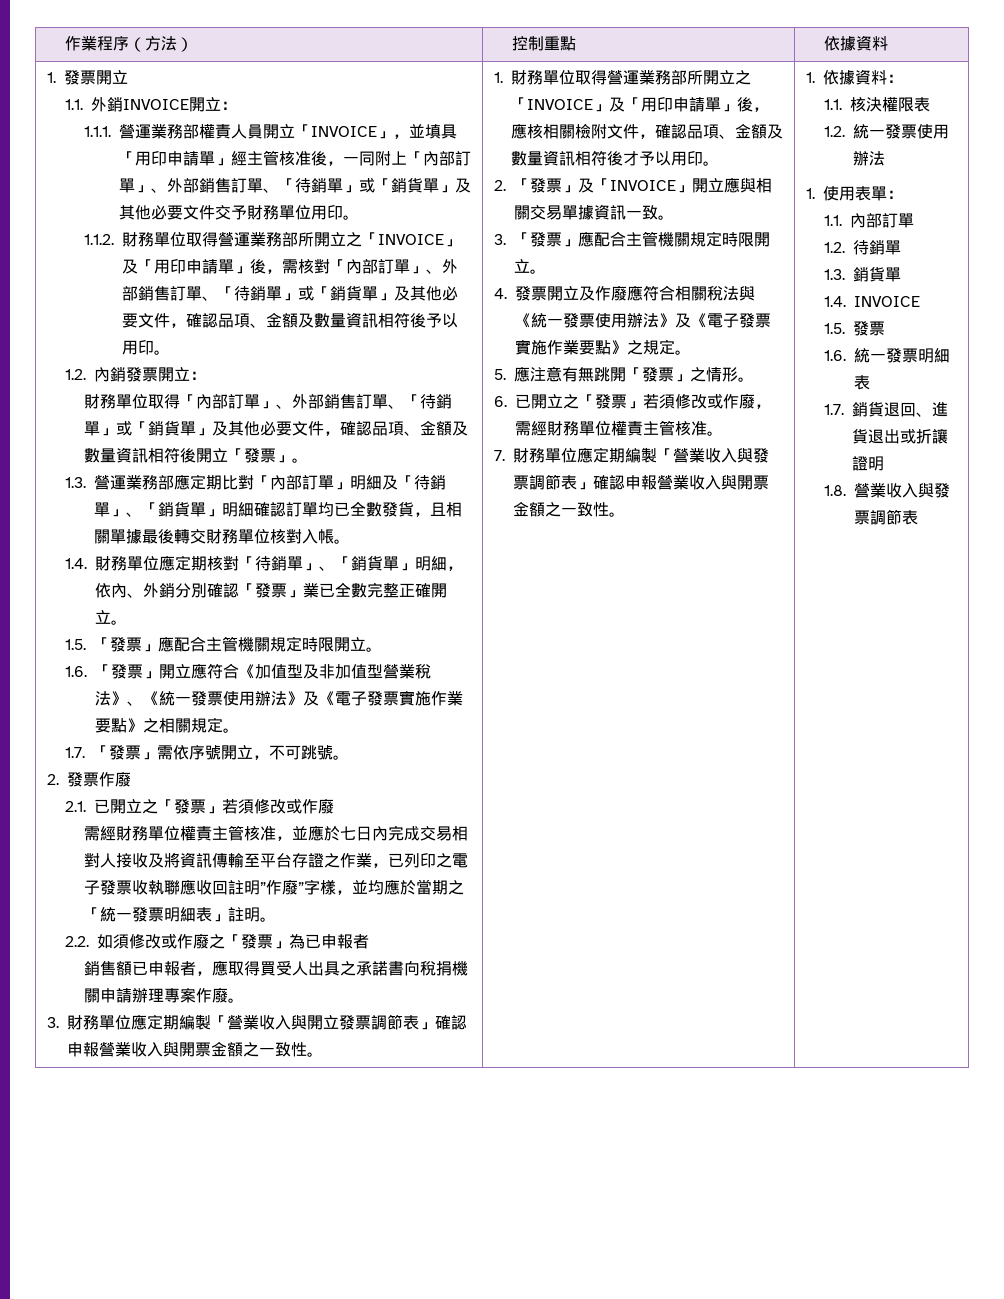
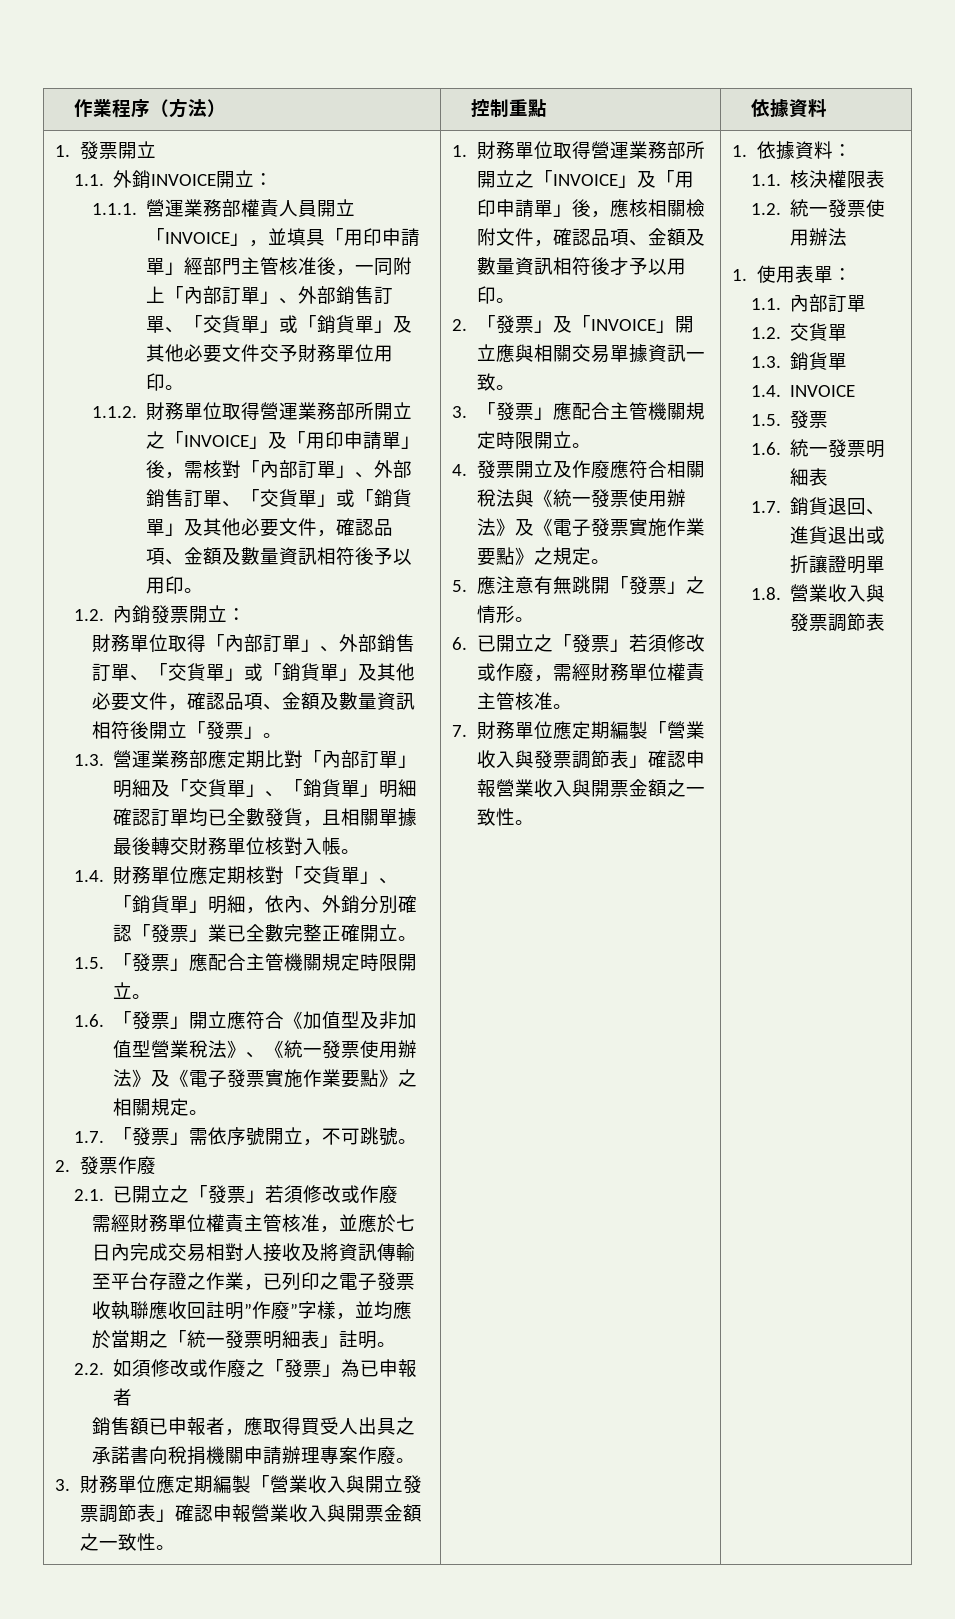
(248, 158) none -> [202,257,241,275] 部門
[295,178,328,193] 待銷 -> [202,315,241,333] 交貨
[234,286,267,301] 待銷 -> [259,489,298,507] 交貨
[420,394,453,409] 待銷 -> [167,663,206,681] 交貨
[414,475,447,490] 待銷 -> [188,779,227,797] 交貨
[255,556,288,571] 待銷 -> [302,866,341,884] 交貨
[853,240,886,255] 待銷 -> [789,323,828,341] 交貨
(885, 463) none -> [865,556,885,573] 單

